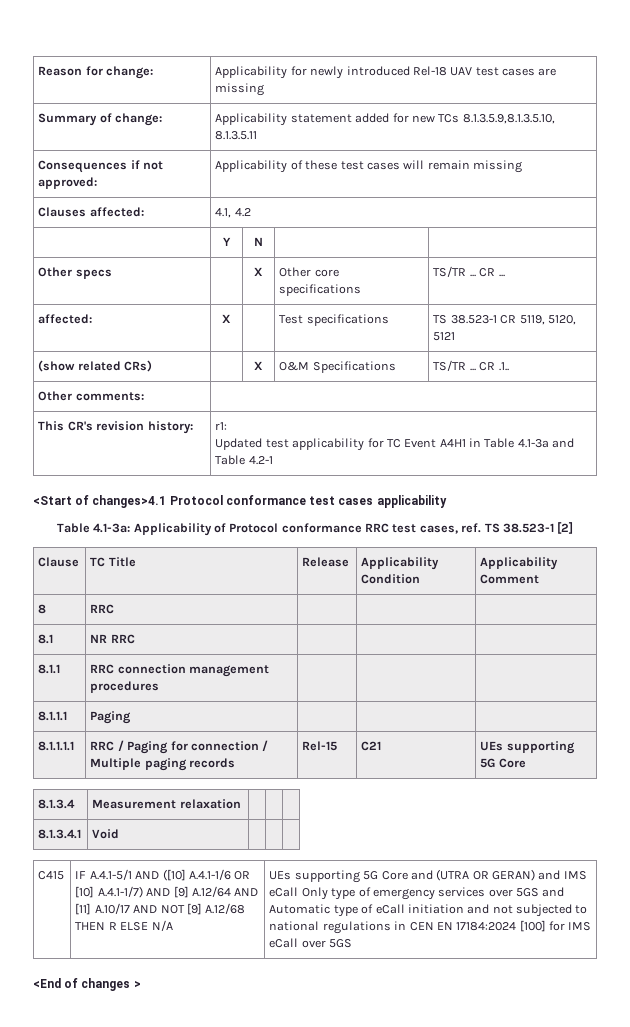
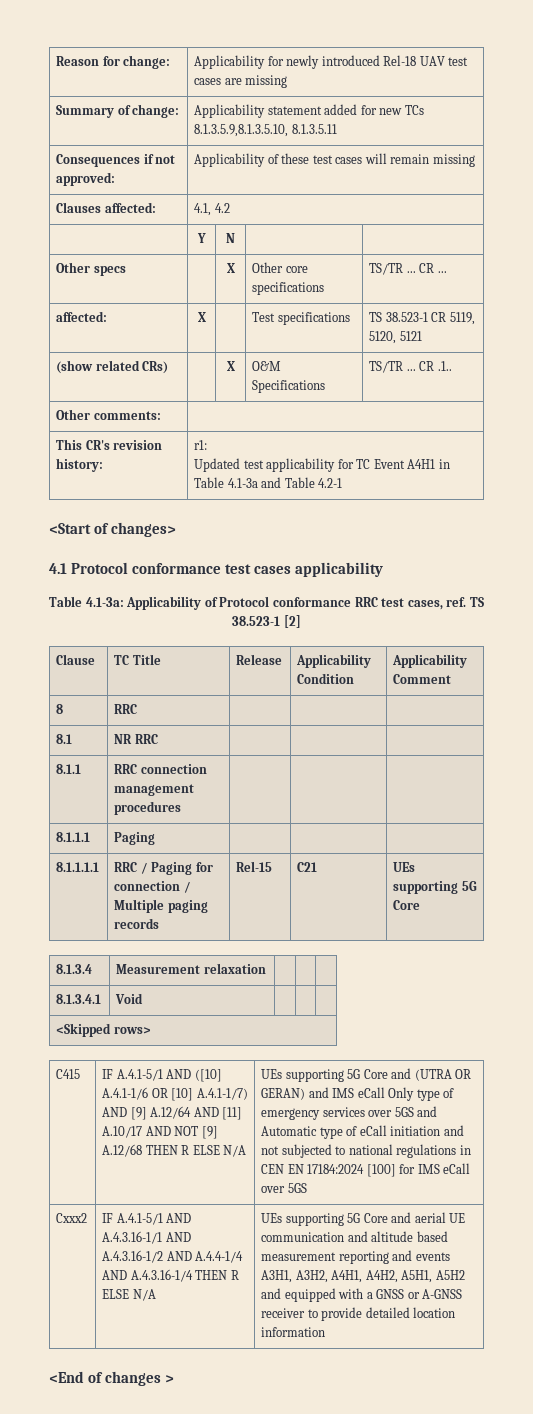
[92,495,167,508] changes>4.1 -> [111,522,177,537] [49,563,67,574] changes> // 4.1
(120, 834) none -> [56,1023,151,1037] // <Skipped rows>
(353, 943) none -> [56,1213,88,1223] [102,1213,192,1225] [102,1231,191,1244] [102,1250,244,1263] [102,1269,239,1282] [102,1289,156,1301] [261,1212,466,1226] [261,1231,448,1242] [261,1250,450,1264] [261,1270,465,1283] [261,1288,463,1302] [261,1307,456,1321] [261,1327,326,1337] // Cxxx2 | IF A.4.1-5/1 AND A.4.3.16-1/1 AND A.4.3.16-1/2 AND A.4.4-1/4 AND A.4.3.16-1/4 THEN R ELSE N/A | UEs supporting 5G Core and aerial UE communication and altitude based measurement reporting and events A3H1, A3H2, A4H1, A4H2, A5H1, A5H2 and equipped with a GNSS or A-GNSS receiver to provide detailed location information

